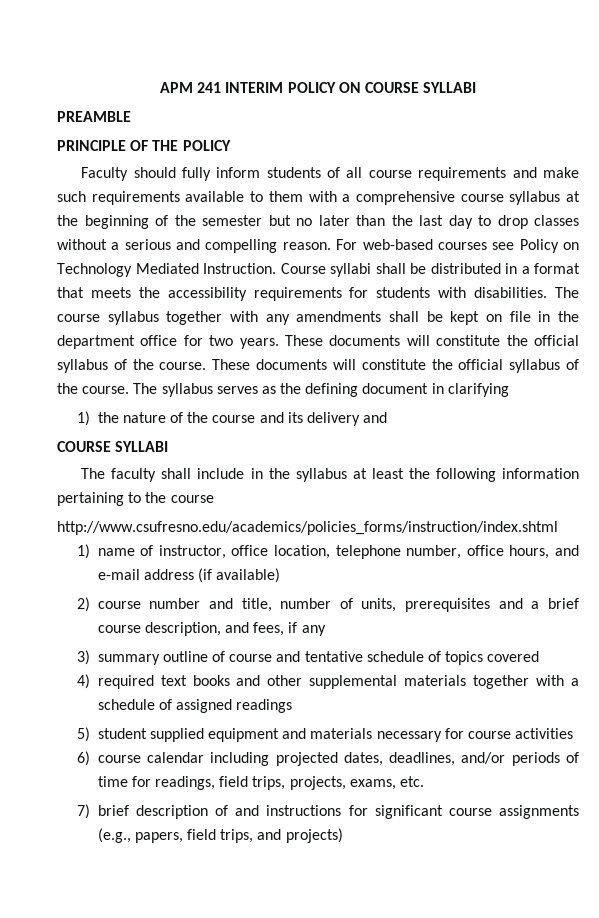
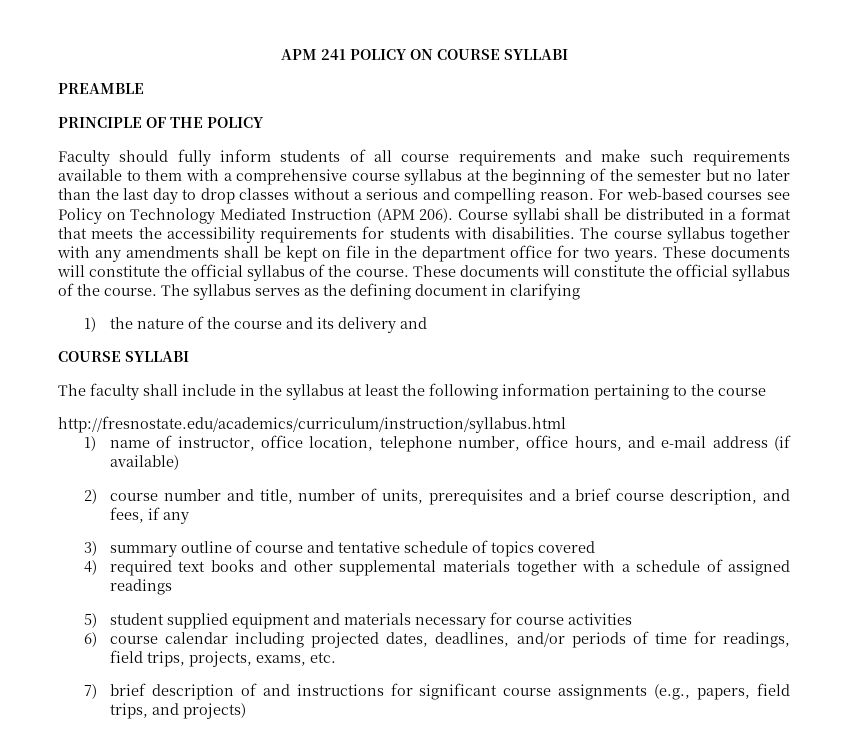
[225,82,284,93] INTERIM -> (346, 54) none
[203,263,276,274] Instruction. -> [290,208,454,223] Instruction (APM 206).
[57,521,558,535] http://www.csufresno.edu/academics/policies_forms/instruction/index.shtml -> [58,416,566,433] http://fresnostate.edu/academics/curriculum/instruction/syllabus.html

